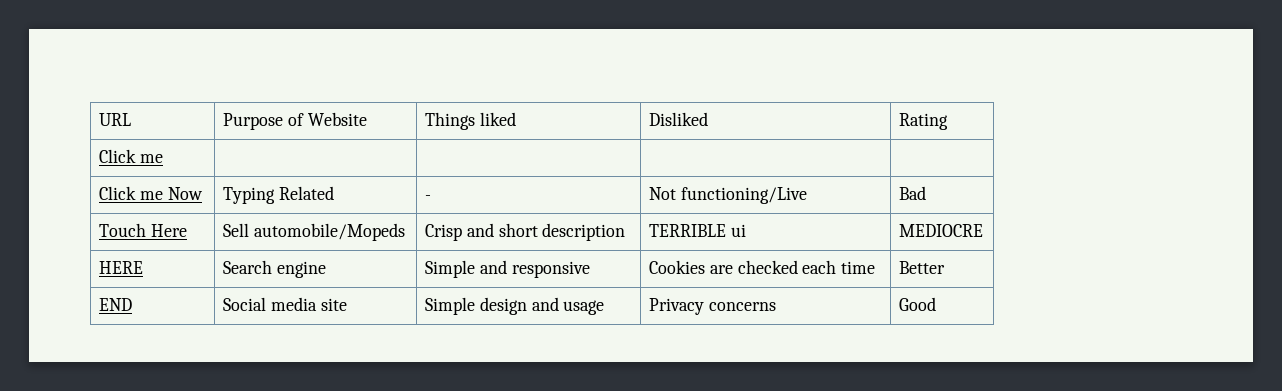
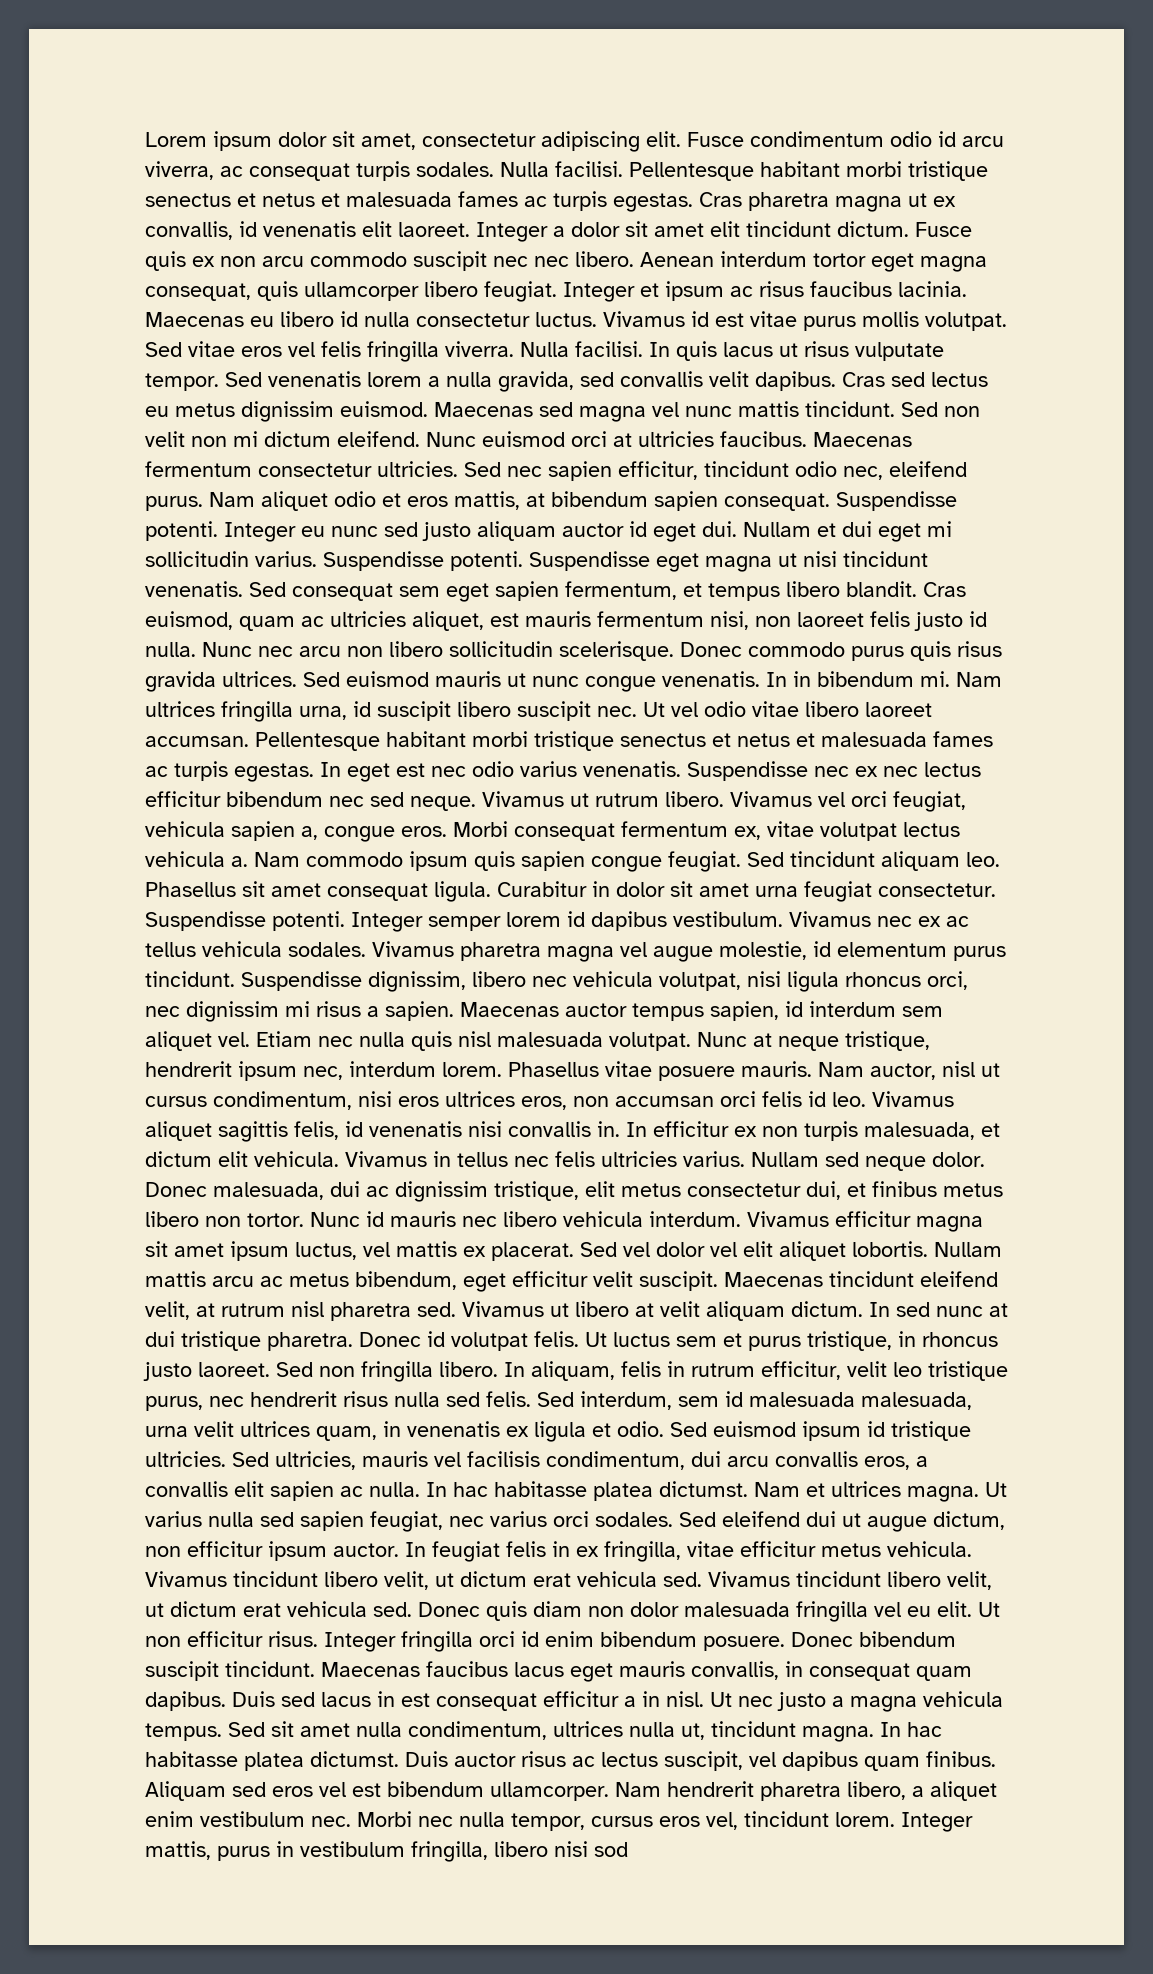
[99,113,132,126] [223,112,367,130] [425,112,516,130] [649,112,709,126] [899,113,949,130] [99,149,163,163] [99,186,203,200] [223,186,334,204] [425,195,432,200] [649,187,807,204] [899,186,927,200] [99,223,187,237] [223,223,405,241] [425,223,626,241] [649,224,746,237] [899,224,984,237] [99,261,144,274] [223,260,326,278] [425,260,590,278] [649,260,875,274] [899,261,946,274] [99,298,133,311] [223,297,347,311] [425,297,605,315] [649,298,776,315] [899,297,937,311] URL | Purpose of Website | Things liked | Disliked | Rating // Click me | | | | // Click me Now | Typing Related | - | Not functioning/Live | Bad // Touch Here | Sell automobile/Mopeds | Crisp and short description | TERRIBLE ui | MEDIOCRE // HERE | Search engine | Simple and responsive | Cookies are checked each time | Better // END | Social media site | Simple design and usage | Privacy concerns | Good -> [145,131,1004,152] [145,161,988,181] [145,191,956,212] [145,221,972,242] [145,251,987,272] [145,281,967,302] [145,311,1007,331] [145,341,944,362] [145,371,988,392] [145,401,980,422] [145,431,912,447] [145,461,967,481] [145,491,957,511] [145,521,952,542] [145,551,928,572] [145,581,966,602] [145,611,987,631] [145,641,1002,661] [145,671,1002,692] [145,701,932,722] [145,731,993,751] [145,761,981,782] [145,791,966,812] [145,821,960,842] [145,851,1000,872] [145,881,996,902] [145,911,969,932] [145,941,1006,962] [145,971,968,992] [145,1001,943,1022] [145,1031,930,1051] [145,1061,1000,1081] [145,1091,954,1110] [145,1121,1000,1142] [145,1151,985,1171] [145,1181,1003,1202] [145,1211,983,1232] [145,1241,1002,1261] [145,1271,998,1292] [145,1301,1008,1321] [145,1331,998,1351] [143,1361,1008,1382] [145,1391,972,1411] [145,1421,971,1442] [145,1451,928,1470] [145,1481,1007,1502] [145,1511,1005,1532] [145,1541,972,1562] [145,1571,992,1590] [145,1601,1000,1622] [145,1631,956,1652] [145,1661,972,1682] [145,1691,1003,1712] [145,1721,942,1742] [145,1751,996,1771] [145,1781,997,1801] [145,1811,973,1832] [145,1841,628,1862] Lorem ipsum dolor sit amet, consectetur adipiscing elit. Fusce condimentum odio id arcu viverra, ac consequat turpis sodales. Nulla facilisi. Pellentesque habitant morbi tristique senectus et netus et malesuada fames ac turpis egestas. Cras pharetra magna ut ex convallis, id venenatis elit laoreet. Integer a dolor sit amet elit tincidunt dictum. Fusce quis ex non arcu commodo suscipit nec nec libero. Aenean interdum tortor eget magna consequat, quis ullamcorper libero feugiat. Integer et ipsum ac risus faucibus lacinia. Maecenas eu libero id nulla consectetur luctus. Vivamus id est vitae purus mollis volutpat. Sed vitae eros vel felis fringilla viverra. Nulla facilisi. In quis lacus ut risus vulputate tempor. Sed venenatis lorem a nulla gravida, sed convallis velit dapibus. Cras sed lectus eu metus dignissim euismod. Maecenas sed magna vel nunc mattis tincidunt. Sed non velit non mi dictum eleifend. Nunc euismod orci at ultricies faucibus. Maecenas fermentum consectetur ultricies. Sed nec sapien efficitur, tincidunt odio nec, eleifend purus. Nam aliquet odio et eros mattis, at bibendum sapien consequat. Suspendisse potenti. Integer eu nunc sed justo aliquam auctor id eget dui. Nullam et dui eget mi sollicitudin varius. Suspendisse potenti. Suspendisse eget magna ut nisi tincidunt venenatis. Sed consequat sem eget sapien fermentum, et tempus libero blandit. Cras euismod, quam ac ultricies aliquet, est mauris fermentum nisi, non laoreet felis justo id nulla. Nunc nec arcu non libero sollicitudin scelerisque. Donec commodo purus quis risus gravida ultrices. Sed euismod mauris ut nunc congue venenatis. In in bibendum mi. Nam ultrices fringilla urna, id suscipit libero suscipit nec. Ut vel odio vitae libero laoreet accumsan. Pellentesque habitant morbi tristique senectus et netus et malesuada fames ac turpis egestas. In eget est nec odio varius venenatis. Suspendisse nec ex nec lectus efficitur bibendum nec sed neque. Vivamus ut rutrum libero. Vivamus vel orci feugiat, vehicula sapien a, congue eros. Morbi consequat fermentum ex, vitae volutpat lectus vehicula a. Nam commodo ipsum quis sapien congue feugiat. Sed tincidunt aliquam leo. Phasellus sit amet consequat ligula. Curabitur in dolor sit amet urna feugiat consectetur. Suspendisse potenti. Integer semper lorem id dapibus vestibulum. Vivamus nec ex ac tellus vehicula sodales. Vivamus pharetra magna vel augue molestie, id elementum purus tincidunt. Suspendisse dignissim, libero nec vehicula volutpat, nisi ligula rhoncus orci, nec dignissim mi risus a sapien. Maecenas auctor tempus sapien, id interdum sem aliquet vel. Etiam nec nulla quis nisl malesuada volutpat. Nunc at neque tristique, hendrerit ipsum nec, interdum lorem. Phasellus vitae posuere mauris. Nam auctor, nisl ut cursus condimentum, nisi eros ultrices eros, non accumsan orci felis id leo. Vivamus aliquet sagittis felis, id venenatis nisi convallis in. In efficitur ex non turpis malesuada, et dictum elit vehicula. Vivamus in tellus nec felis ultricies varius. Nullam sed neque dolor. Donec malesuada, dui ac dignissim tristique, elit metus consectetur dui, et finibus metus libero non tortor. Nunc id mauris nec libero vehicula interdum. Vivamus efficitur magna sit amet ipsum luctus, vel mattis ex placerat. Sed vel dolor vel elit aliquet lobortis. Nullam mattis arcu ac metus bibendum, eget efficitur velit suscipit. Maecenas tincidunt eleifend velit, at rutrum nisl pharetra sed. Vivamus ut libero at velit aliquam dictum. In sed nunc at dui tristique pharetra. Donec id volutpat felis. Ut luctus sem et purus tristique, in rhoncus justo laoreet. Sed non fringilla libero. In aliquam, felis in rutrum efficitur, velit leo tristique purus, nec hendrerit risus nulla sed felis. Sed interdum, sem id malesuada malesuada, urna velit ultrices quam, in venenatis ex ligula et odio. Sed euismod ipsum id tristique ultricies. Sed ultricies, mauris vel facilisis condimentum, dui arcu convallis eros, a convallis elit sapien ac nulla. In hac habitasse platea dictumst. Nam et ultrices magna. Ut varius nulla sed sapien feugiat, nec varius orci sodales. Sed eleifend dui ut augue dictum, non efficitur ipsum auctor. In feugiat felis in ex fringilla, vitae efficitur metus vehicula. Vivamus tincidunt libero velit, ut dictum erat vehicula sed. Vivamus tincidunt libero velit, ut dictum erat vehicula sed. Donec quis diam non dolor malesuada fringilla vel eu elit. Ut non efficitur risus. Integer fringilla orci id enim bibendum posuere. Donec bibendum suscipit tincidunt. Maecenas faucibus lacus eget mauris convallis, in consequat quam dapibus. Duis sed lacus in est consequat efficitur a in nisl. Ut nec justo a magna vehicula tempus. Sed sit amet nulla condimentum, ultrices nulla ut, tincidunt magna. In hac habitasse platea dictumst. Duis auctor risus ac lectus suscipit, vel dapibus quam finibus. Aliquam sed eros vel est bibendum ullamcorper. Nam hendrerit pharetra libero, a aliquet enim vestibulum nec. Morbi nec nulla tempor, cursus eros vel, tincidunt lorem. Integer mattis, purus in vestibulum fringilla, libero nisi sod

